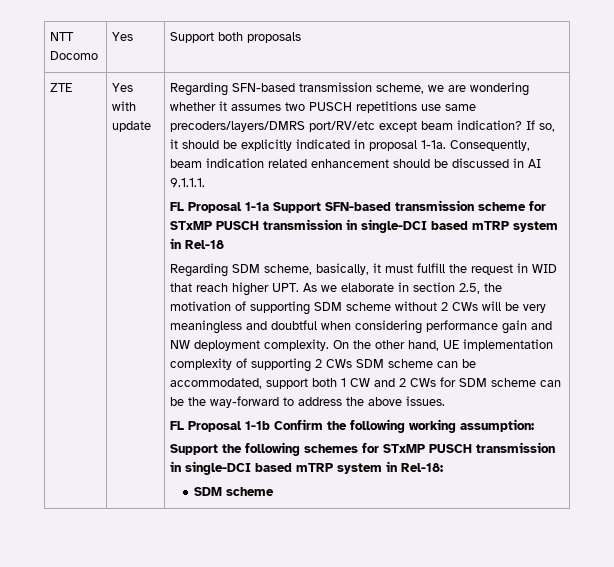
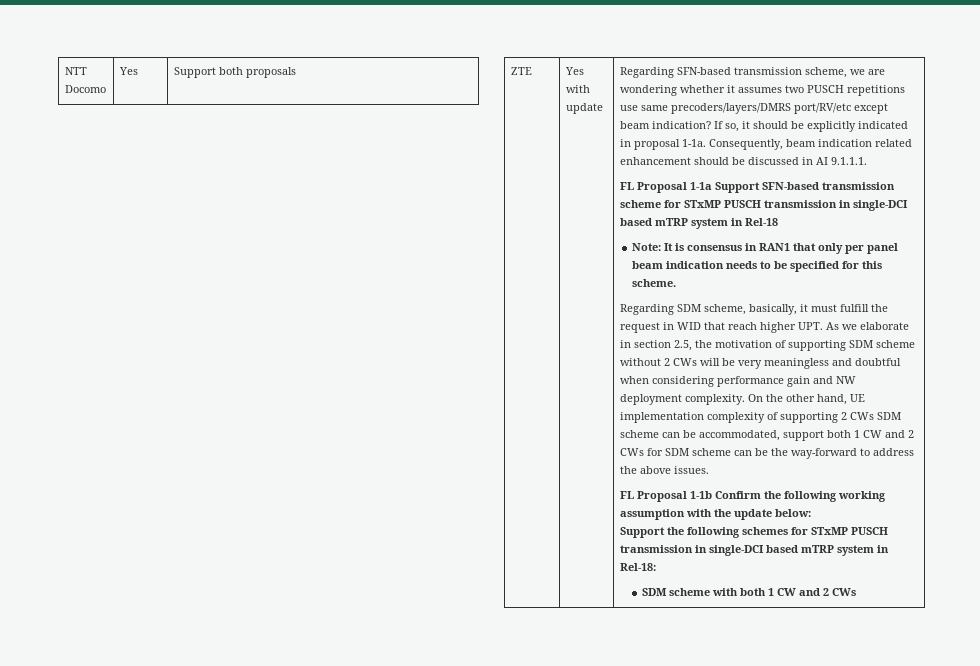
(224, 244) none -> [631,243,898,254] [631,261,882,272] [631,279,676,287] // Note: It is consensus in RAN1 that only per panel beam indication needs to be specified for this scheme.
[459,419,534,432] assumption: -> [619,509,811,520] assumption with the update below:
(275, 491) none -> [711,588,856,596] with both 1 CW and 2 CWs

